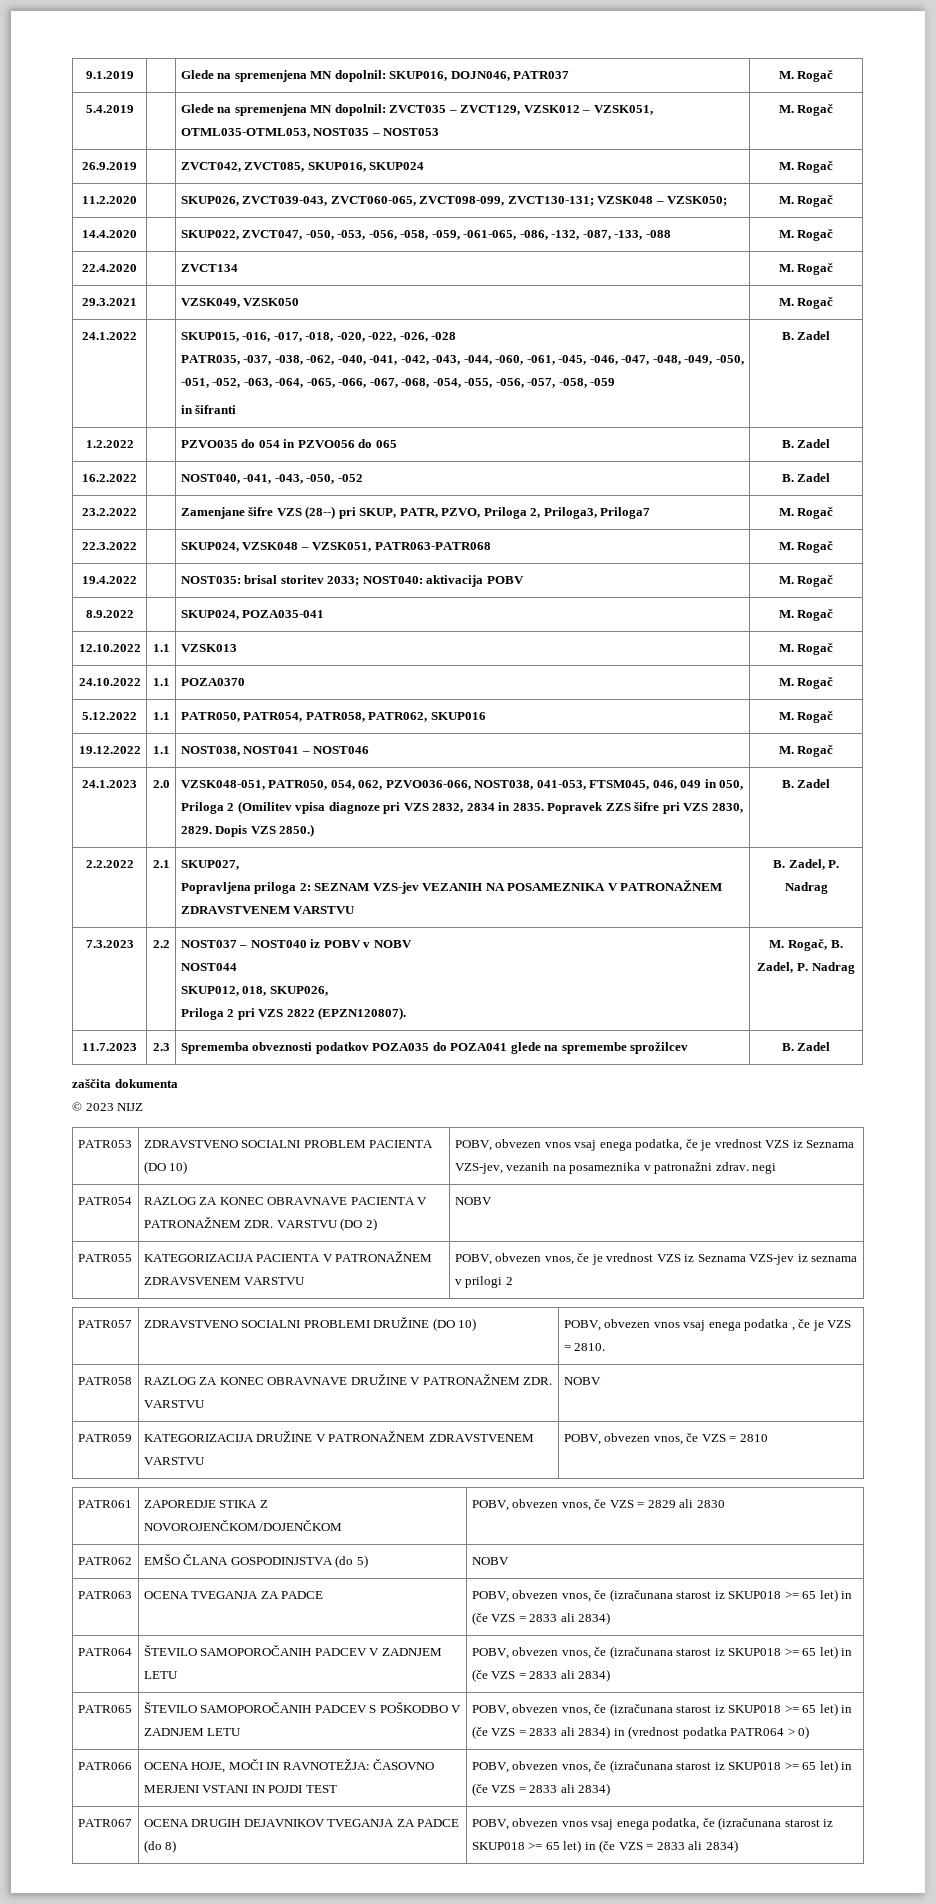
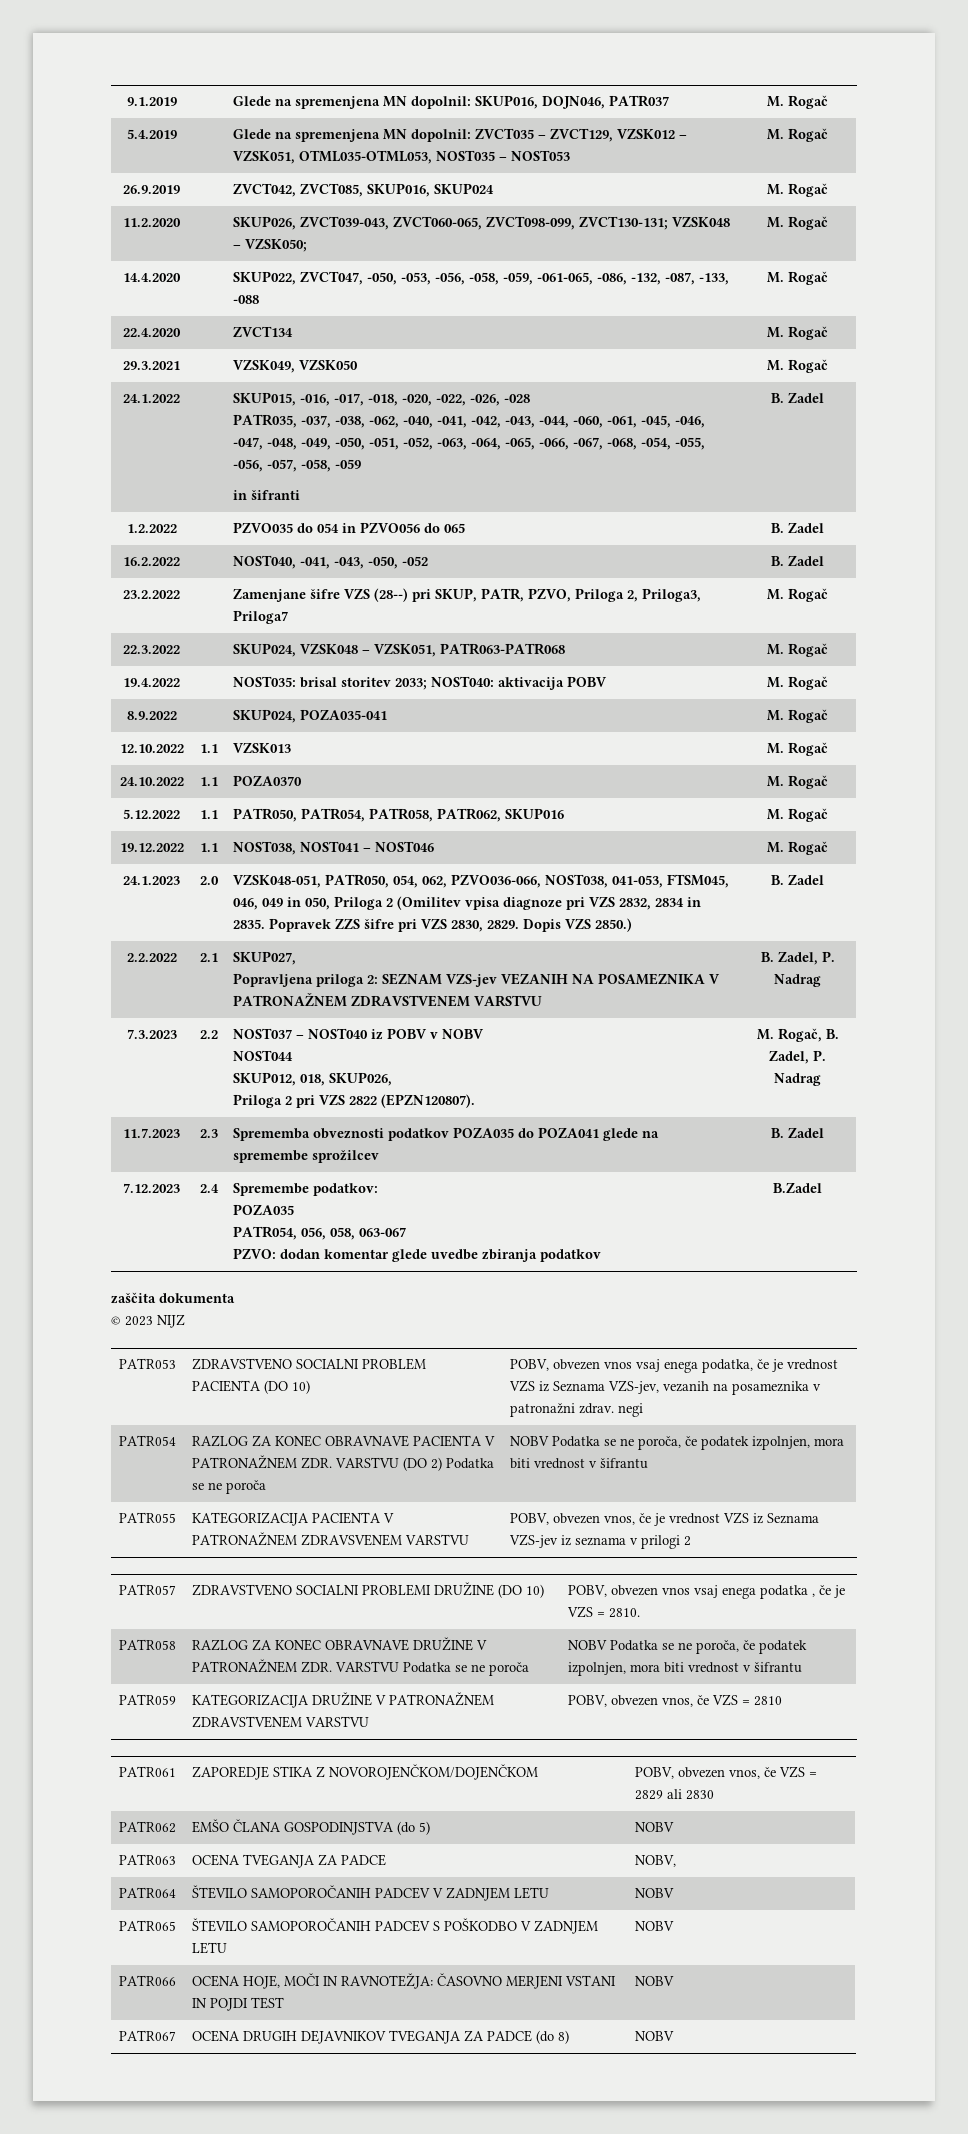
(831, 1046) none -> [123,1183,180,1193] [199,1184,219,1193] [232,1183,378,1196] [232,1204,294,1215] [232,1226,406,1240] [232,1248,601,1262] [773,1182,822,1193] // 7.12.2023 | 2.4 | Spremembe podatkov: // POZA035 // PATR054, 056, 058, 063-067 // PZVO: dodan komentar glede uvedbe zbiranja podatkov | B.Zadel
[454,1197,492,1205] | NOBV -> [445,1458,494,1469] [191,1480,266,1494] [509,1436,844,1450] [509,1458,648,1469] Podatka se ne poroča | NOBV Podatka se ne poroča, če podatek izpolnjen, mora biti vrednost v šifrantu
[563,1377,601,1385] | NOBV -> [402,1662,529,1676] [567,1640,807,1654] [567,1662,802,1676] Podatka se ne poroča | NOBV Podatka se ne poroča, če podatek izpolnjen, mora biti vrednost v šifrantu
[471,1589,853,1602] [471,1612,611,1625] POBV, obvezen vnos, če (izračunana starost iz SKUP018 >= 65 let) in (če VZS = 2833 ali 2834) -> [634,1855,676,1867] NOBV,
[471,1646,853,1659] [471,1669,611,1682] POBV, obvezen vnos, če (izračunana starost iz SKUP018 >= 65 let) in (če VZS = 2833 ali 2834) -> [634,1888,674,1898] NOBV
[471,1703,853,1716] [471,1726,810,1739] POBV, obvezen vnos, če (izračunana starost iz SKUP018 >= 65 let) in (če VZS = 2833 ali 2834) in (vrednost podatka PATR064 > 0) -> [634,1921,674,1931] NOBV
[471,1760,853,1773] [471,1783,611,1796] POBV, obvezen vnos, če (izračunana starost iz SKUP018 >= 65 let) in (če VZS = 2833 ali 2834) -> [634,1976,674,1986] NOBV
[471,1817,834,1830] [471,1840,738,1853] POBV, obvezen vnos vsaj enega podatka, če (izračunana starost iz SKUP018 >= 65 let) in (če VZS = 2833 ali 2834) -> [634,2031,674,2041] NOBV

